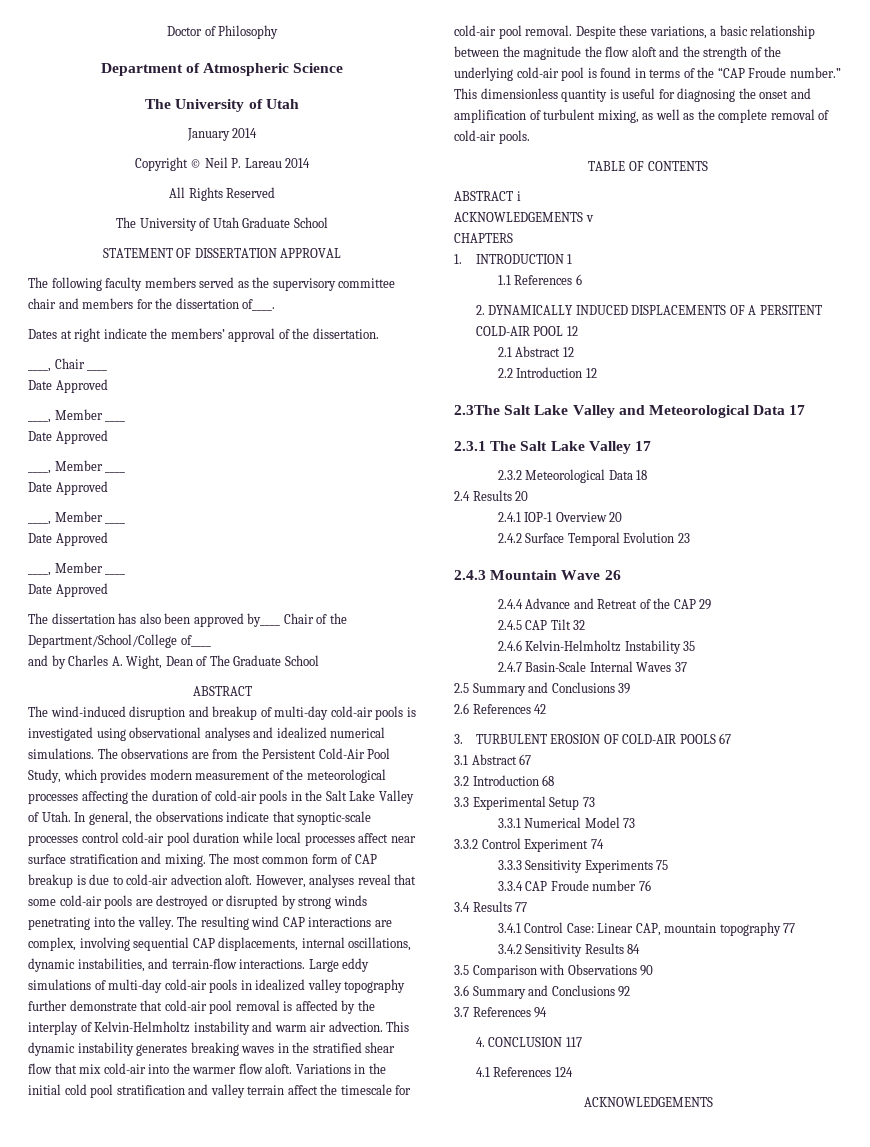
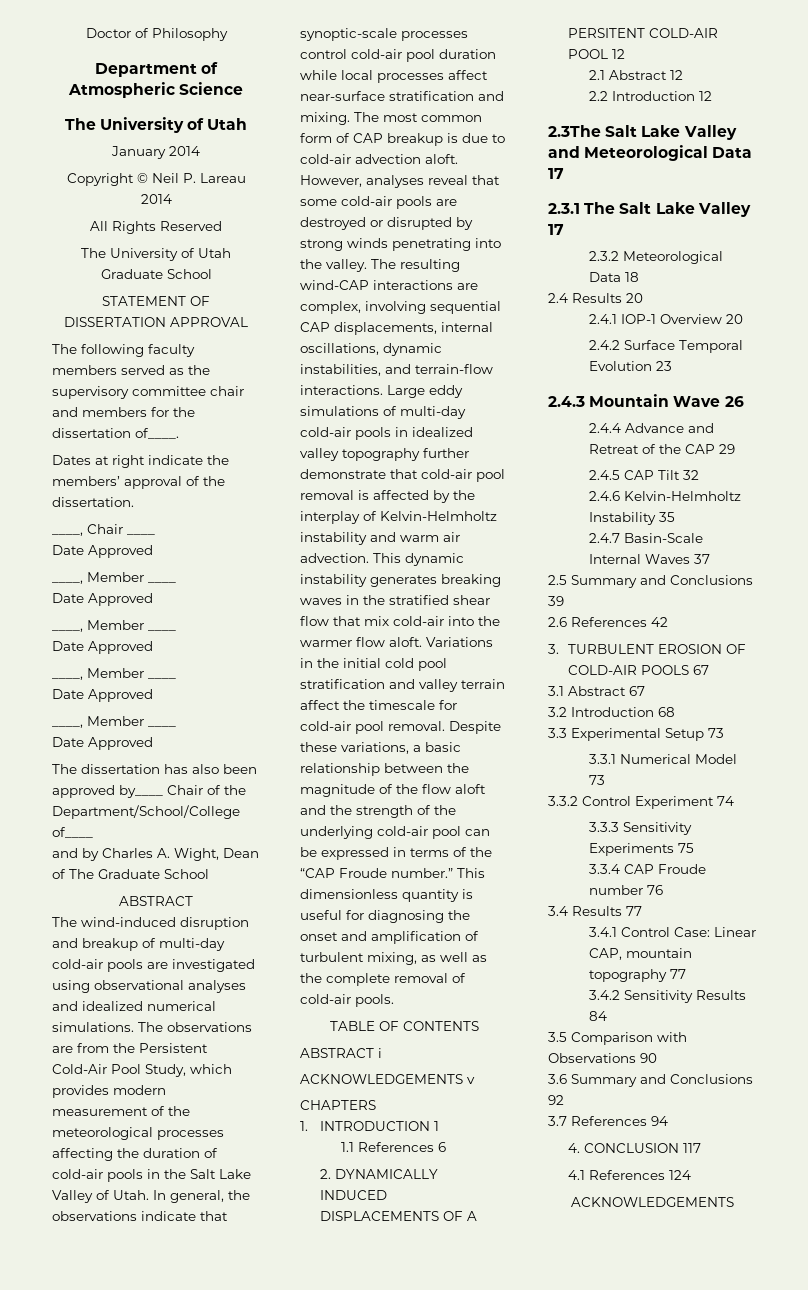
[406,707,416,717] is -> [147,962,168,969] are
[390,836,416,843] [28,854,66,864] near surface -> [300,91,385,101] near-surface
[251,916,305,927] wind CAP -> [300,280,369,290] wind-CAP
(582, 53) none -> [379,784,393,794] of
[587,67,632,78] is found -> [465,829,490,836] [300,847,389,860] can be expressed

